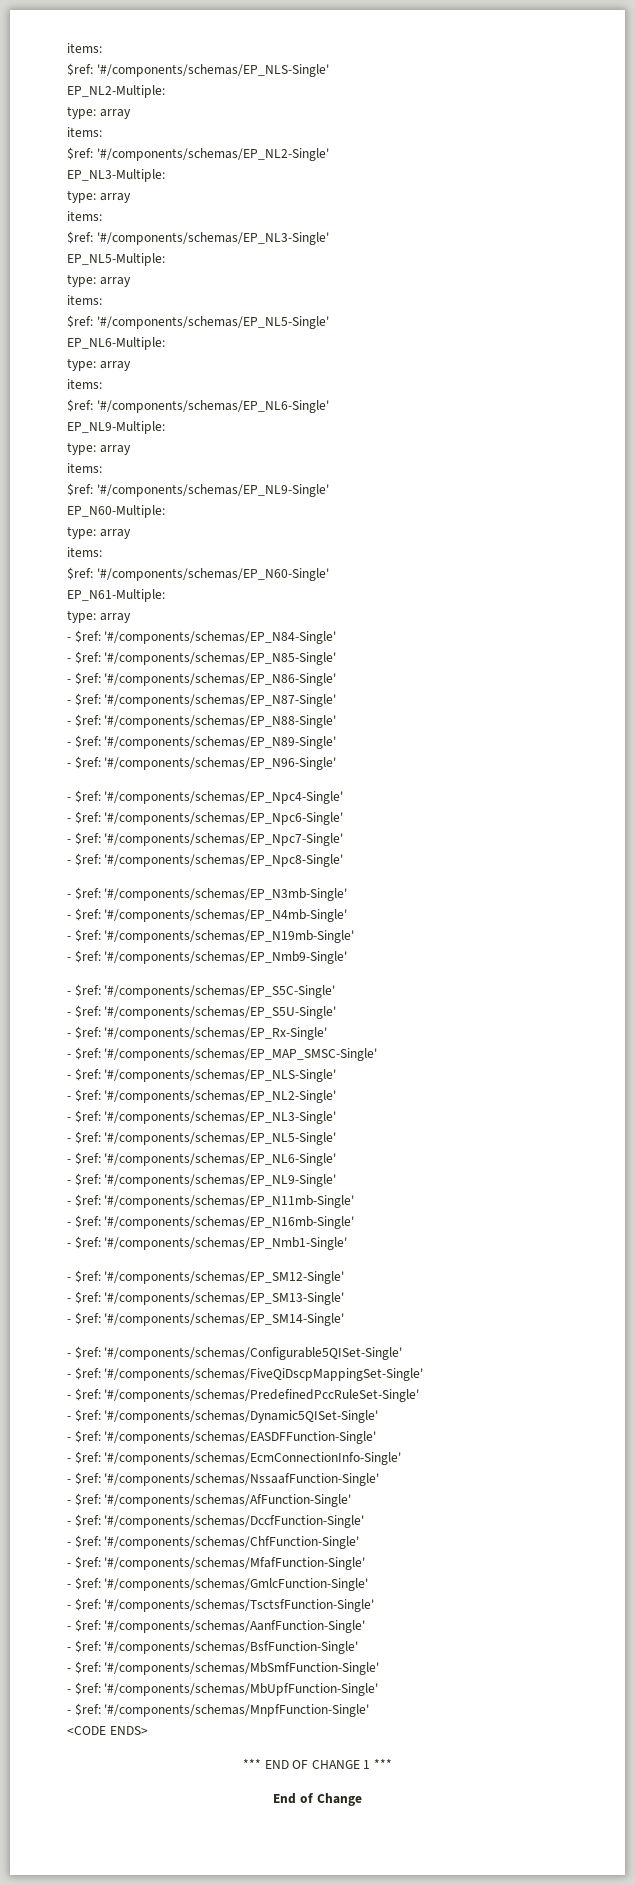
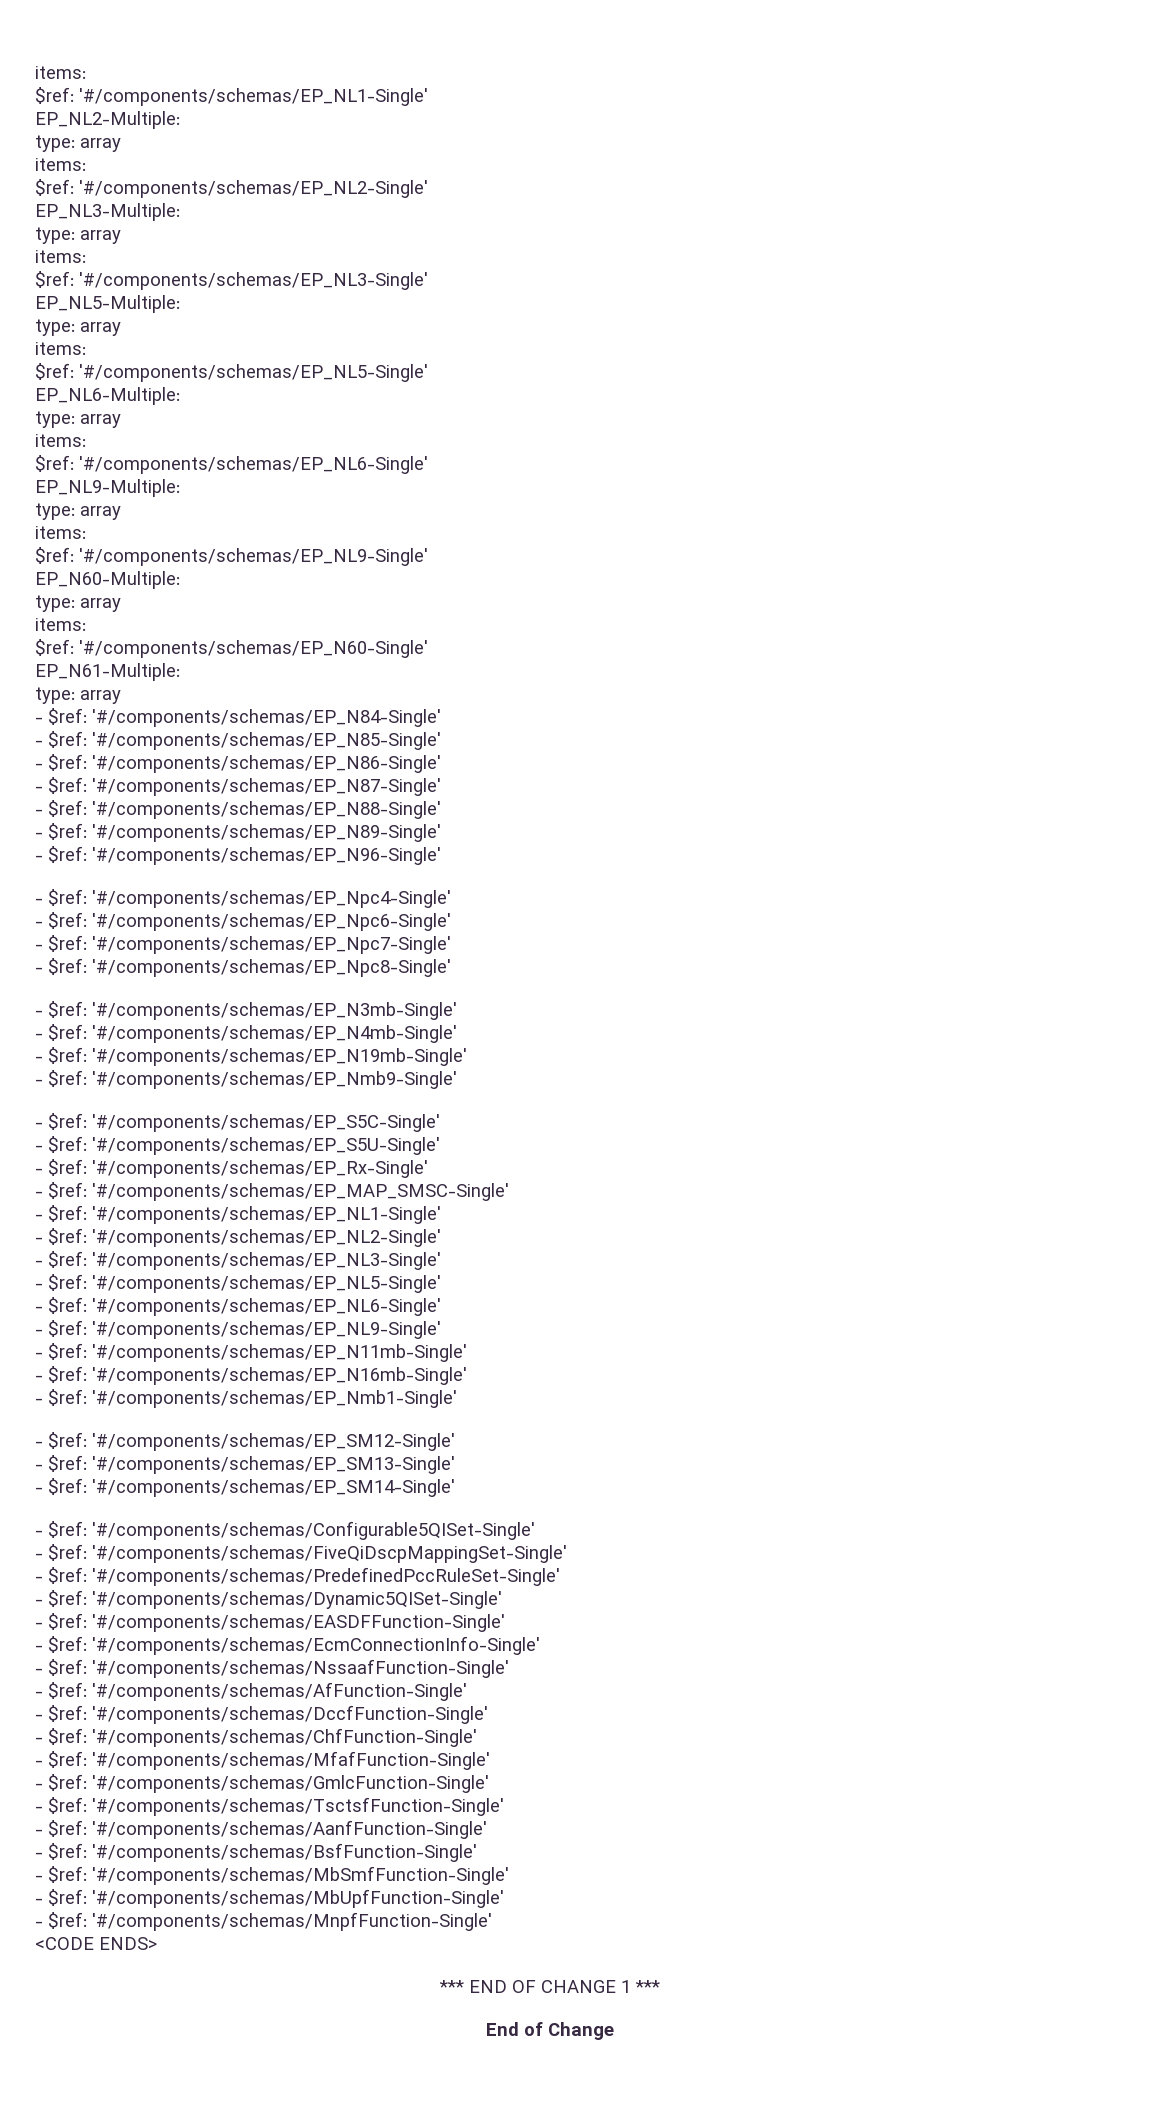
[67,43,102,53] [67,63,329,77] items: // $ref: '#/components/schemas/EP_NLS-Single' -> [35,66,86,79] [35,87,428,106] items: // $ref: '#/components/schemas/EP_NL1-Single'
[104,1069,337,1082] '#/components/schemas/EP_NLS-Single' -> [92,1206,441,1224] '#/components/schemas/EP_NL1-Single'

